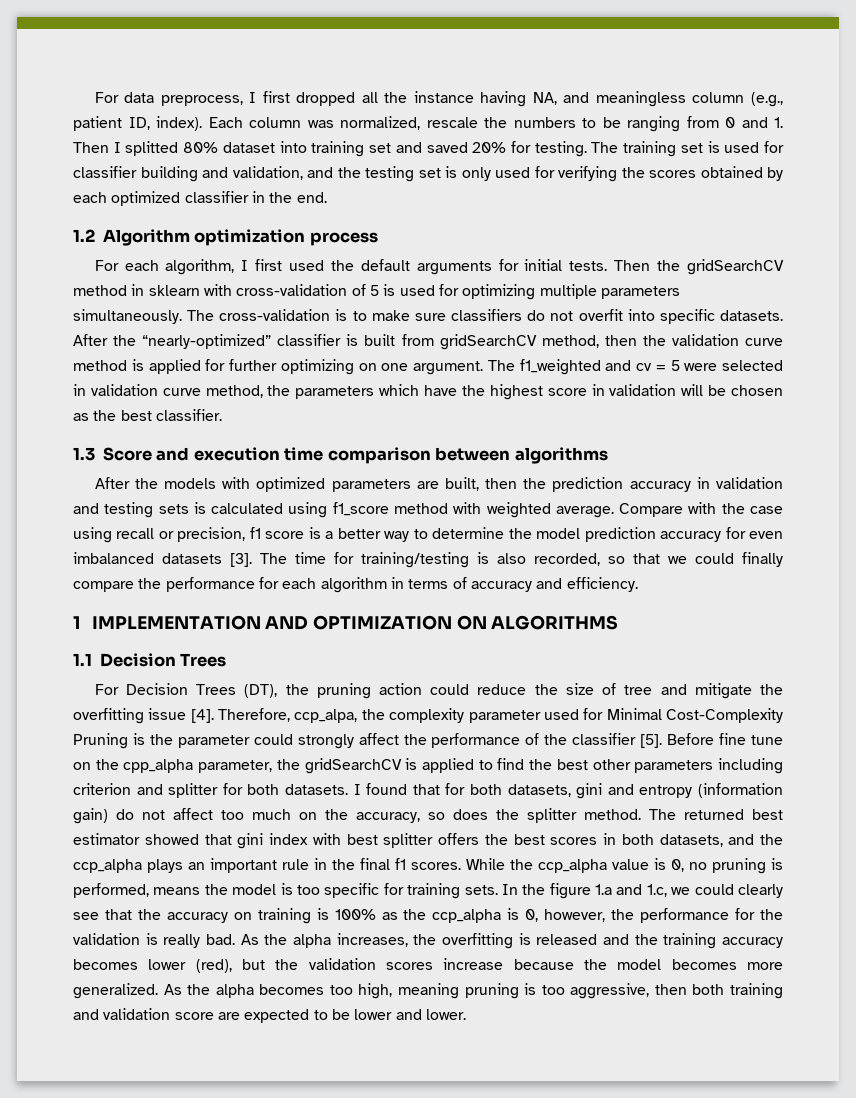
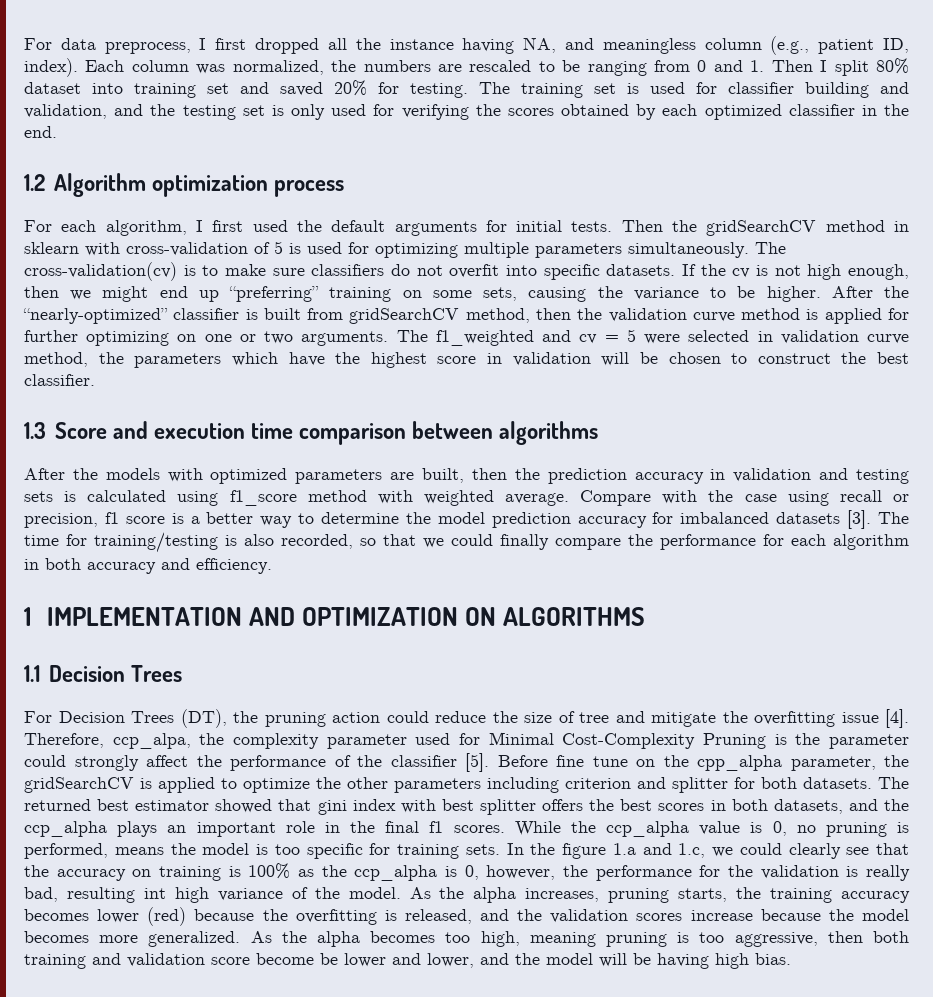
[426,117,478,128] rescale -> (324, 67) none
(576, 122) none -> [437,60,532,72] are rescaled
[125,141,179,156] splitted -> [834,60,869,76] split
[219,309,331,321] cross-validation -> [24,262,177,281] cross-validation(cv)
(783, 315) none -> [681,264,909,280] [24,286,821,302] If the cv is not high enough, then we might end up “preferring” training on some sets, causing the variance to be higher.
[413,361,483,375] argument. -> [239,331,389,346] or two arguments.
[73,413,89,421] as -> [731,353,831,364] to construct
[749,531,784,539] even -> (674, 518) none
[408,577,467,589] terms of -> [45,558,81,570] both
[497,758,588,770] find the best -> [243,777,341,793] optimize the
[353,783,784,799] [73,808,641,824] I found that for both datasets, gini and entropy (information gain) do not affect too much on the accuracy, so does the splitter method. -> (872, 783) none
[282,859,309,870] rule -> [285,821,315,833] role
[206,933,630,949] bad. As the alpha increases, the overfitting is released and -> [24,887,728,903] bad, resulting int high variance of the model. As the alpha increases, pruning starts,
[195,959,265,973] (red), but -> [147,907,510,926] (red) because the overfitting is released, and
[217,1009,466,1023] are expected to be lower and lower. -> [256,953,791,969] become be lower and lower, and the model will be having high bias.

